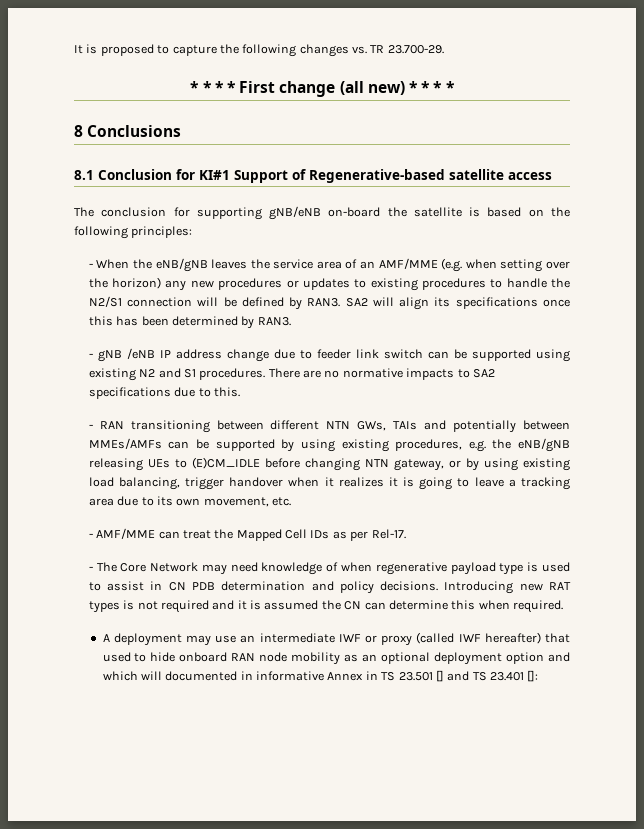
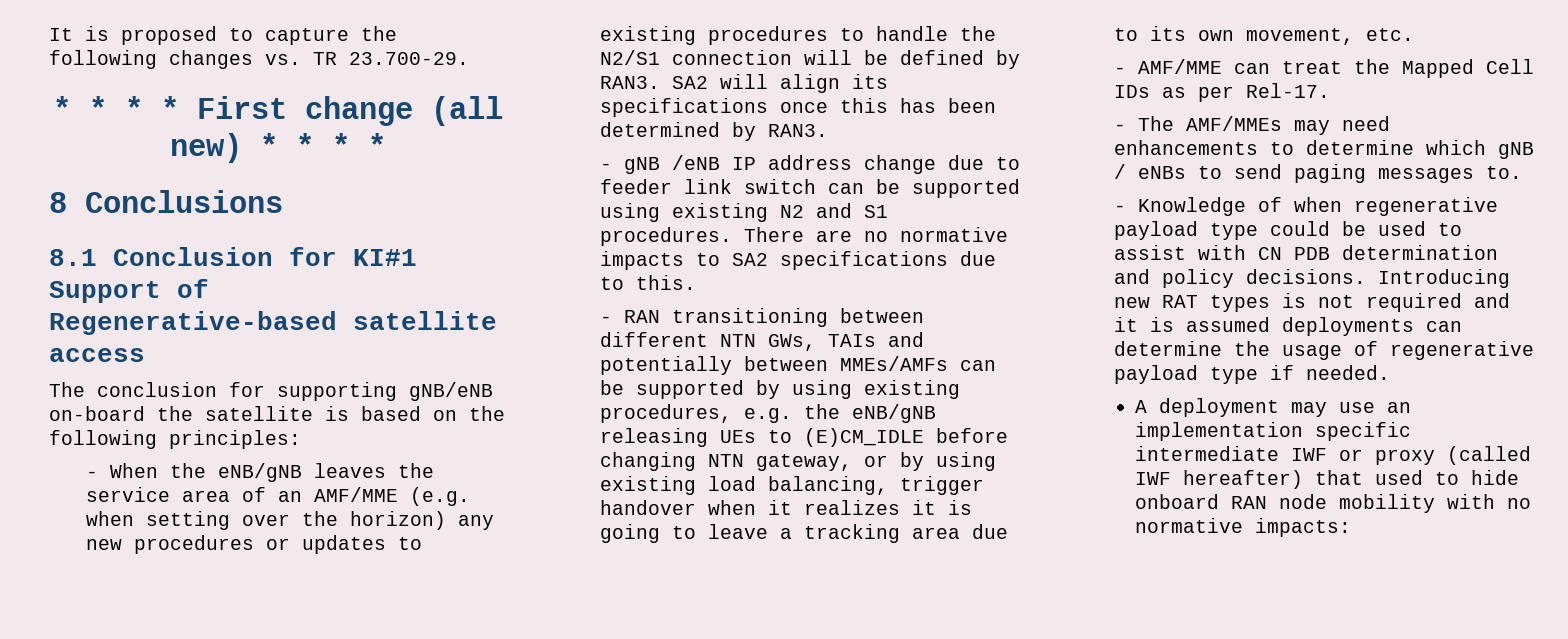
[120,562,323,575] Core Network may need knowledge -> [1185,116,1390,135] [1113,140,1534,159] [1113,164,1522,183] [1113,197,1246,216] AMF/MMEs may need enhancements to determine which gNB / eNBs to send paging messages to. // - Knowledge
[527,562,539,572] is -> [1269,221,1366,236] could be
[150,581,163,590] in -> [1197,245,1246,260] with
[321,600,564,613] the CN can determine this when required. -> [1281,317,1462,336] [1113,341,1534,360] [1113,365,1390,384] deployments can determine the usage of regenerative payload type if needed.
(256, 639) none -> [1134,422,1411,441] implementation specific
[344,652,571,665] [102,670,539,682] as an optional deployment option and which will documented in informative Annex in TS 23.501 [] and TS 23.401 []: -> [1446,494,1531,509] [1134,518,1351,537] with no normative impacts:

